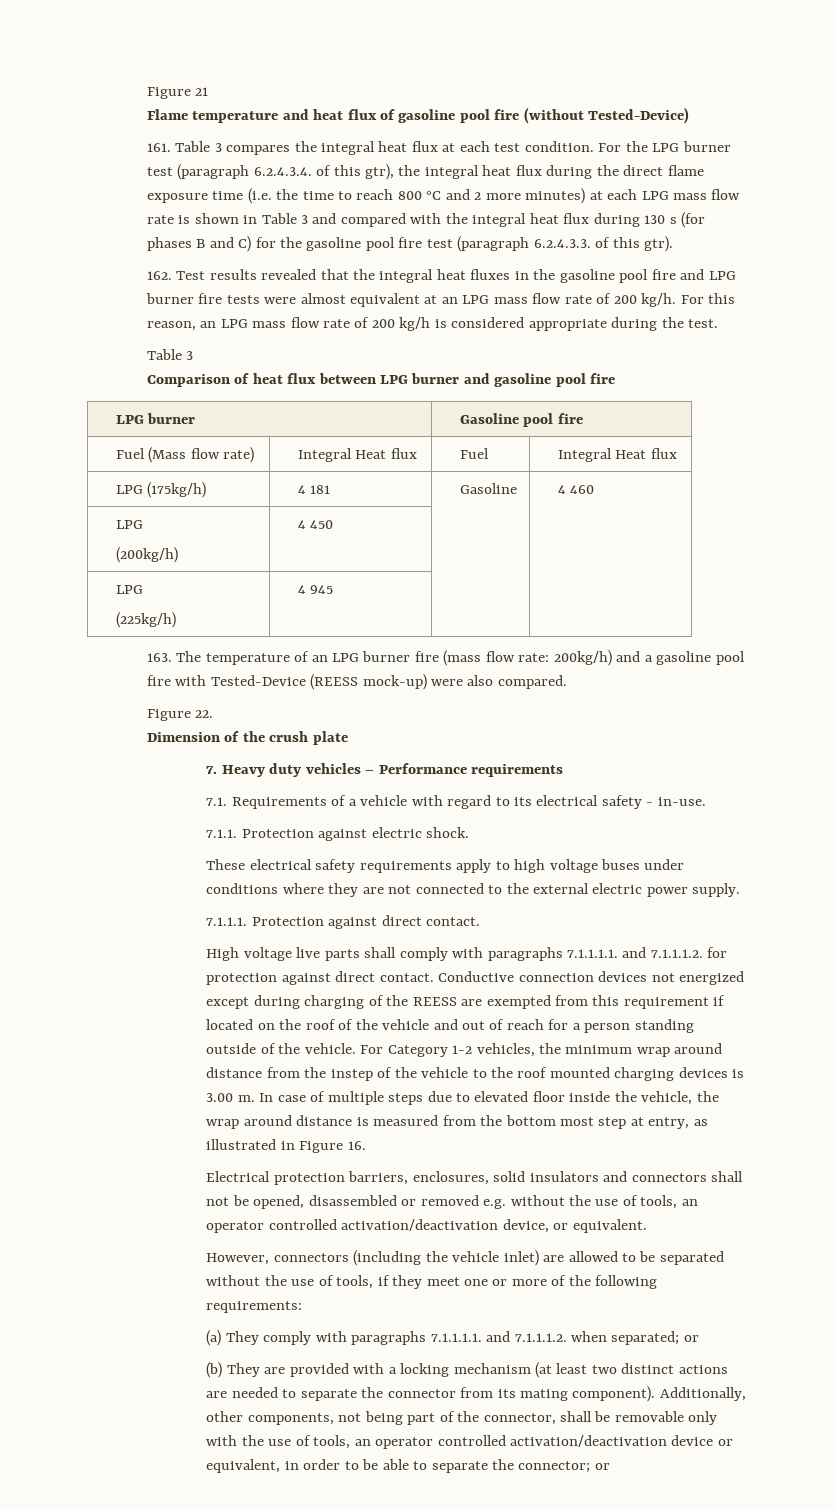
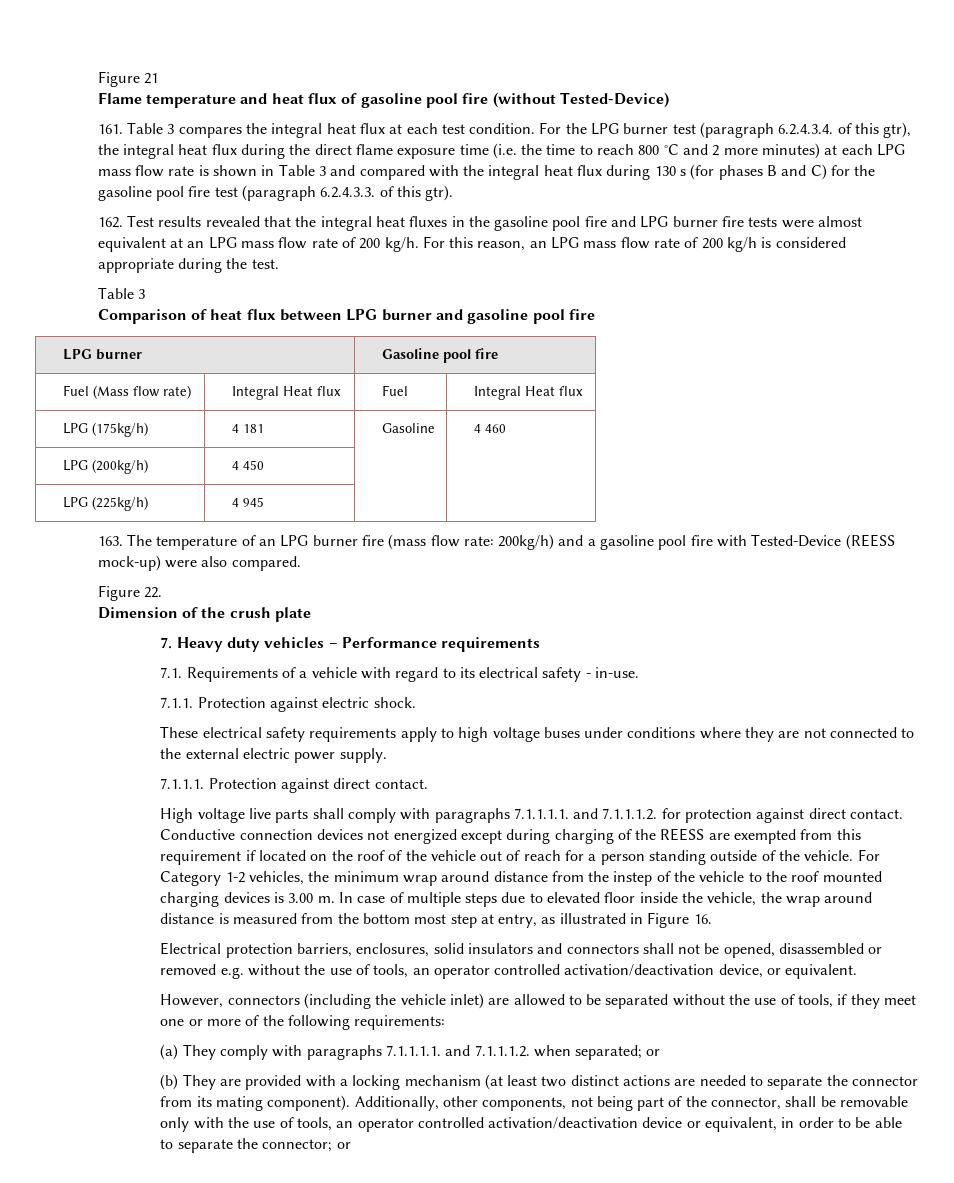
(143, 524) // -> (89, 465) none
(143, 589) // -> (89, 502) none
[433,1019,458,1030] and -> (476, 855) none

